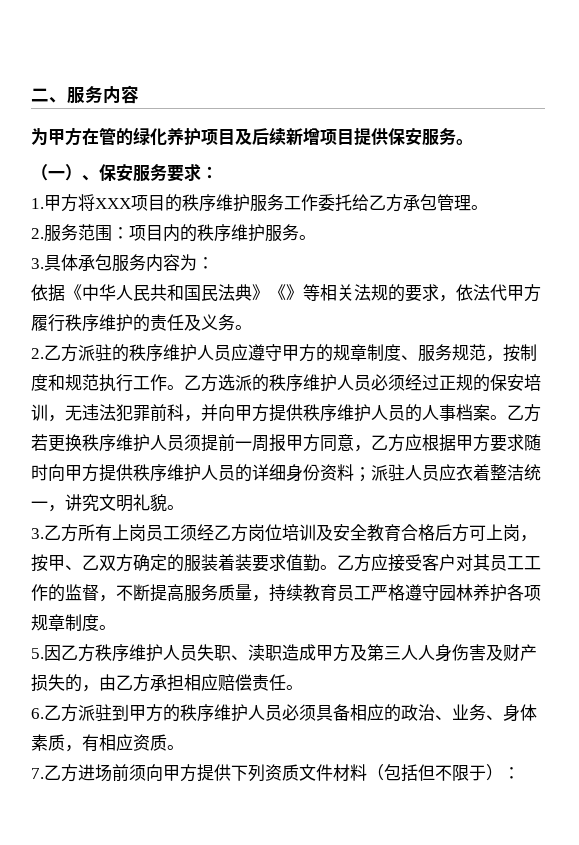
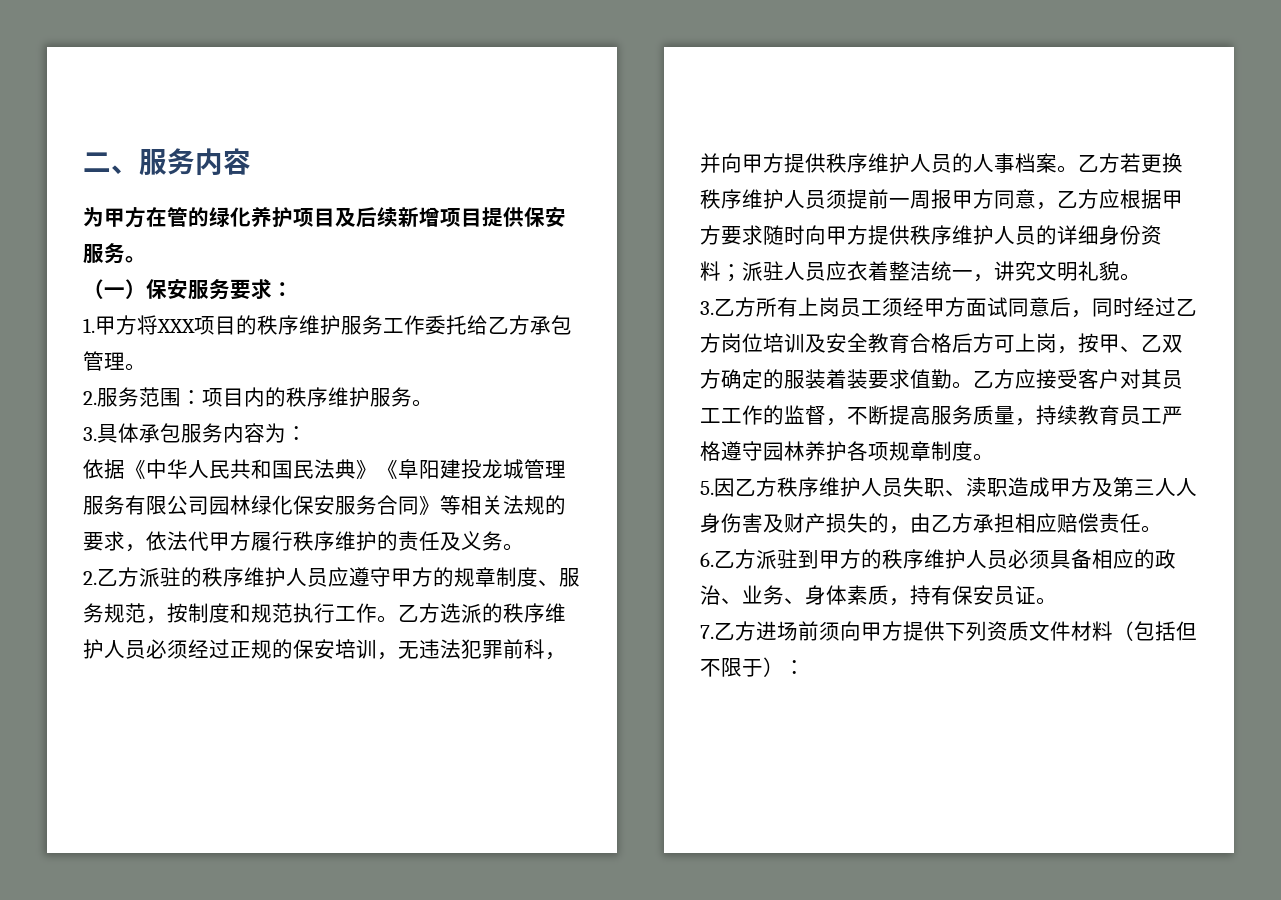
[82,175,99,181] 、 -> (146, 289) none
(286, 292) none -> [398,459,566,479] [83,495,419,515] 阜阳建投龙城管理服务有限公司园林绿化保安服务合同
(214, 532) none -> [924,297,1176,318] 甲方面试同意后，同时经过
[82,734,167,752] 有相应资质 -> [910,585,1036,605] 持有保安员证

